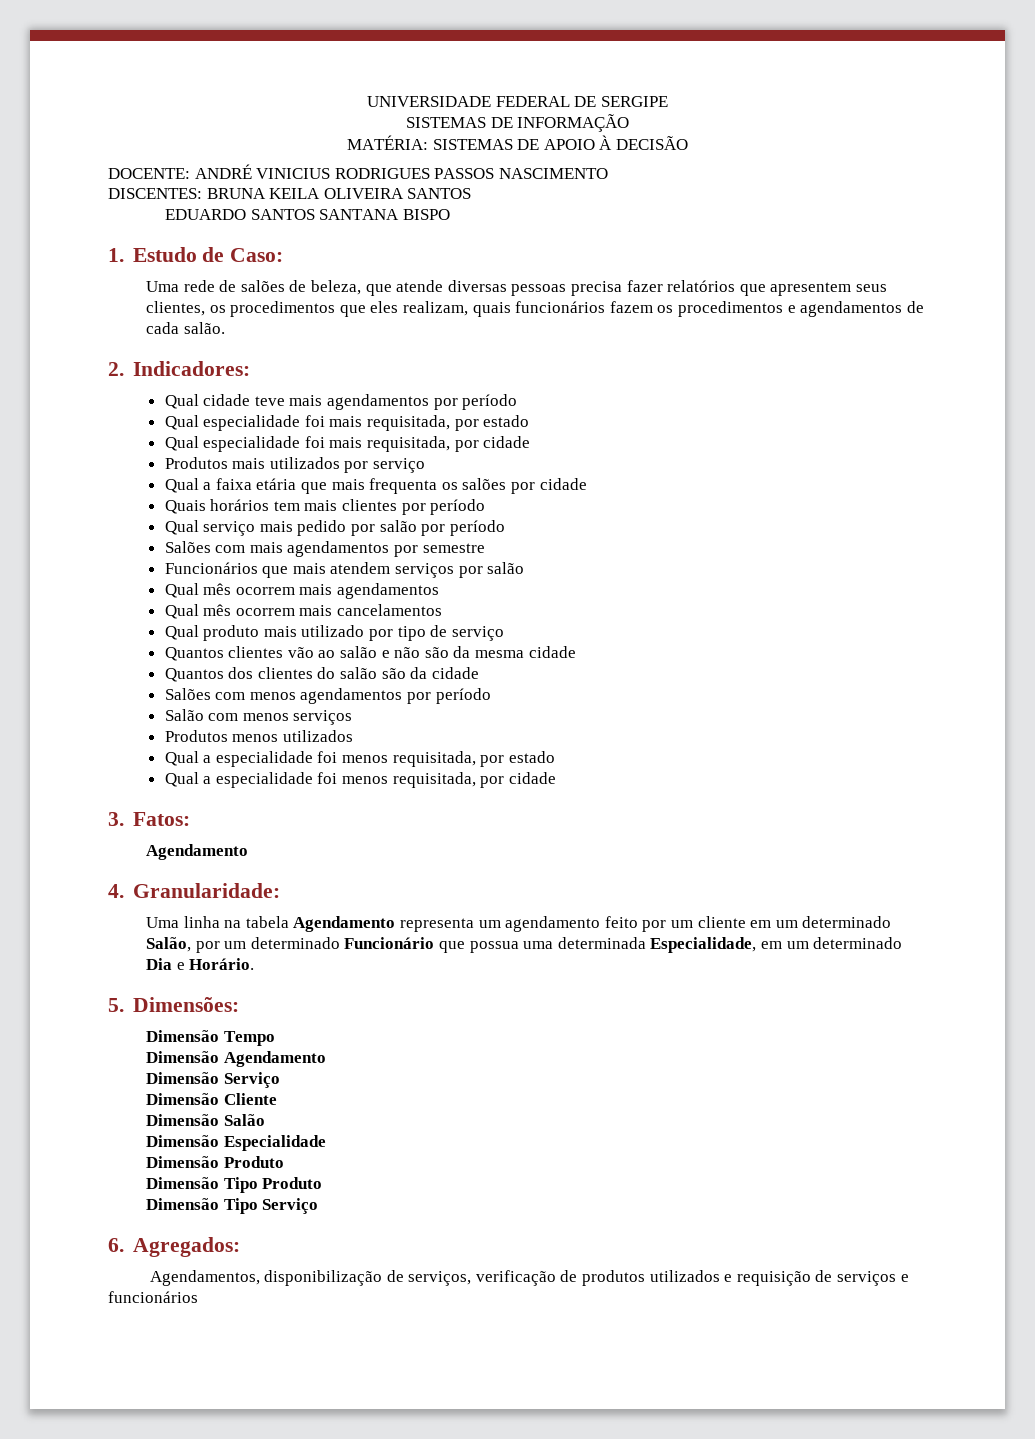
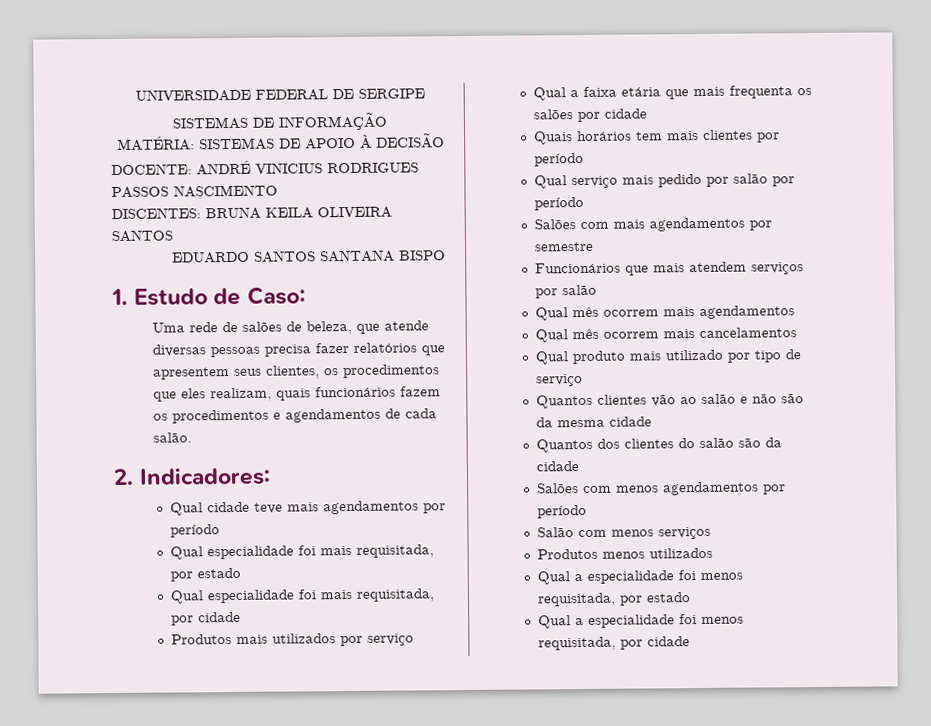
[108,812,190,826] [146,844,249,860] [108,883,280,898] [146,916,892,932] [146,937,903,953] [146,958,255,970] [108,997,239,1012] [146,1030,275,1046] [146,1051,326,1067] [146,1072,280,1088] [146,1093,277,1105] [146,1114,265,1126] [146,1135,326,1151] [146,1156,284,1168] [146,1177,323,1193] [146,1198,319,1214] [108,1237,240,1257] [149,1270,909,1286] [108,1291,198,1303] // 3. Fatos: // Agendamento // 4. Granularidade: // Uma linha na tabela Agendamento representa um agendamento feito por um cliente em um determinado Salão, por um determinado Funcionário que possua uma determinada Especialidade, em um determinado Dia e Horário. // 5. Dimensões: // Dimensão Tempo // Dimensão Agendamento // Dimensão Serviço // Dimensão Cliente // Dimensão Salão // Dimensão Especialidade // Dimensão Produto // Dimensão Tipo Produto // Dimensão Tipo Serviço // 6. Agregados: // Agendamentos, disponibilização de serviços, verificação de produtos utilizados e requisição de serviços e funcionários -> (690, 641) none

